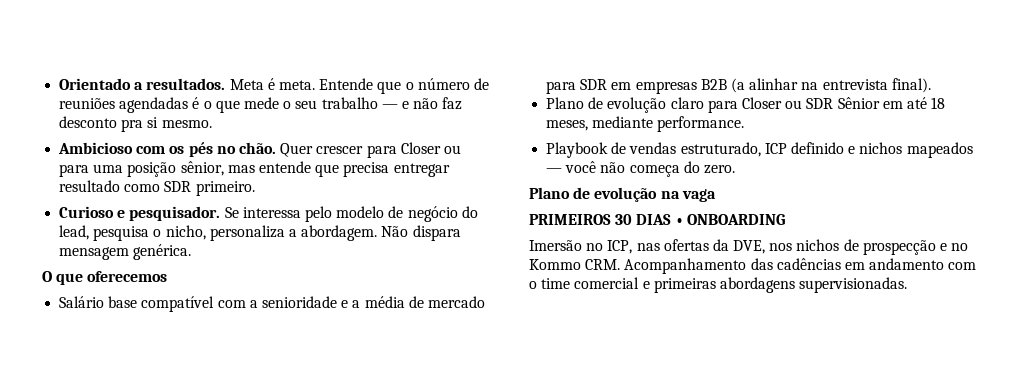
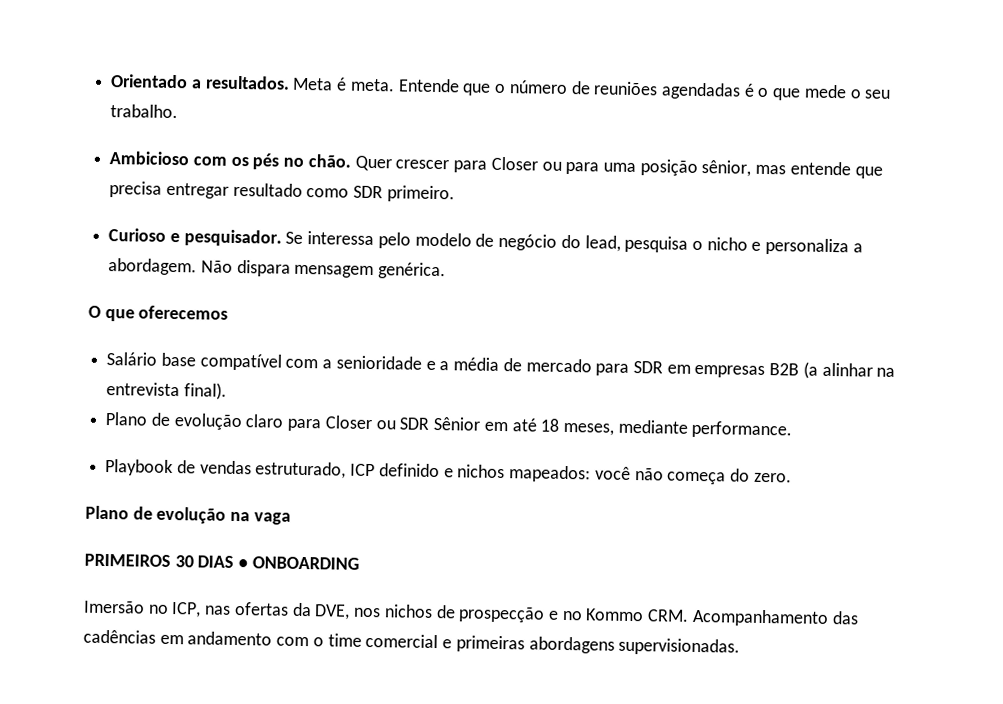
[321,97,463,110] [59,116,212,132] trabalho — e não faz desconto pra si mesmo. -> [110,104,179,119] trabalho.
[165,225,206,240] nicho, -> [706,237,762,251] nicho e
[906,142,973,158] [546,168,563,173] mapeados — -> [509,465,592,483] mapeados:

